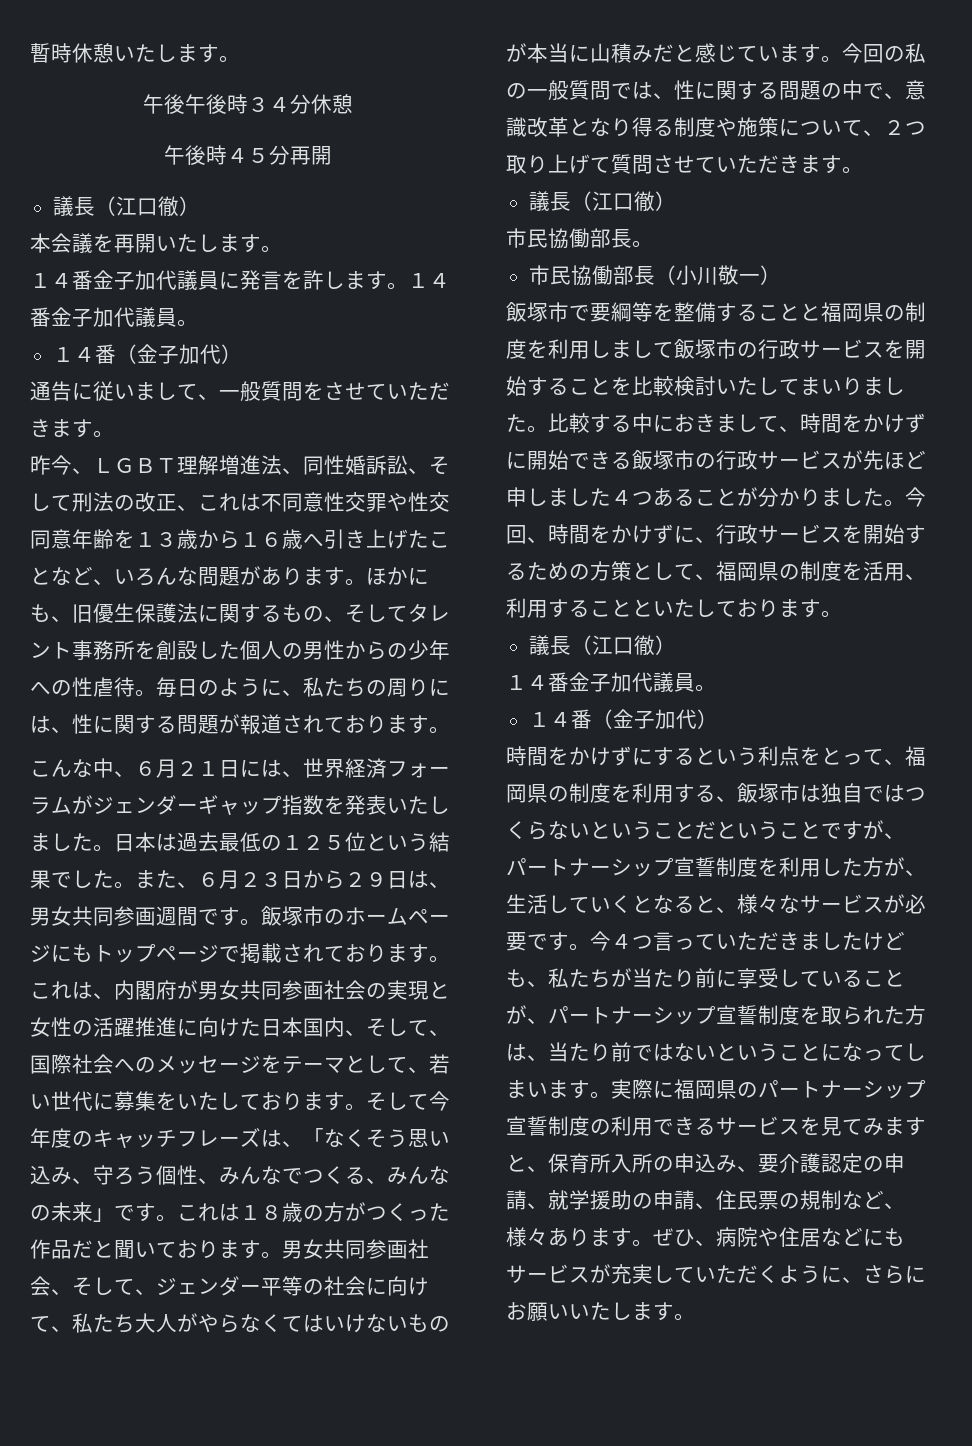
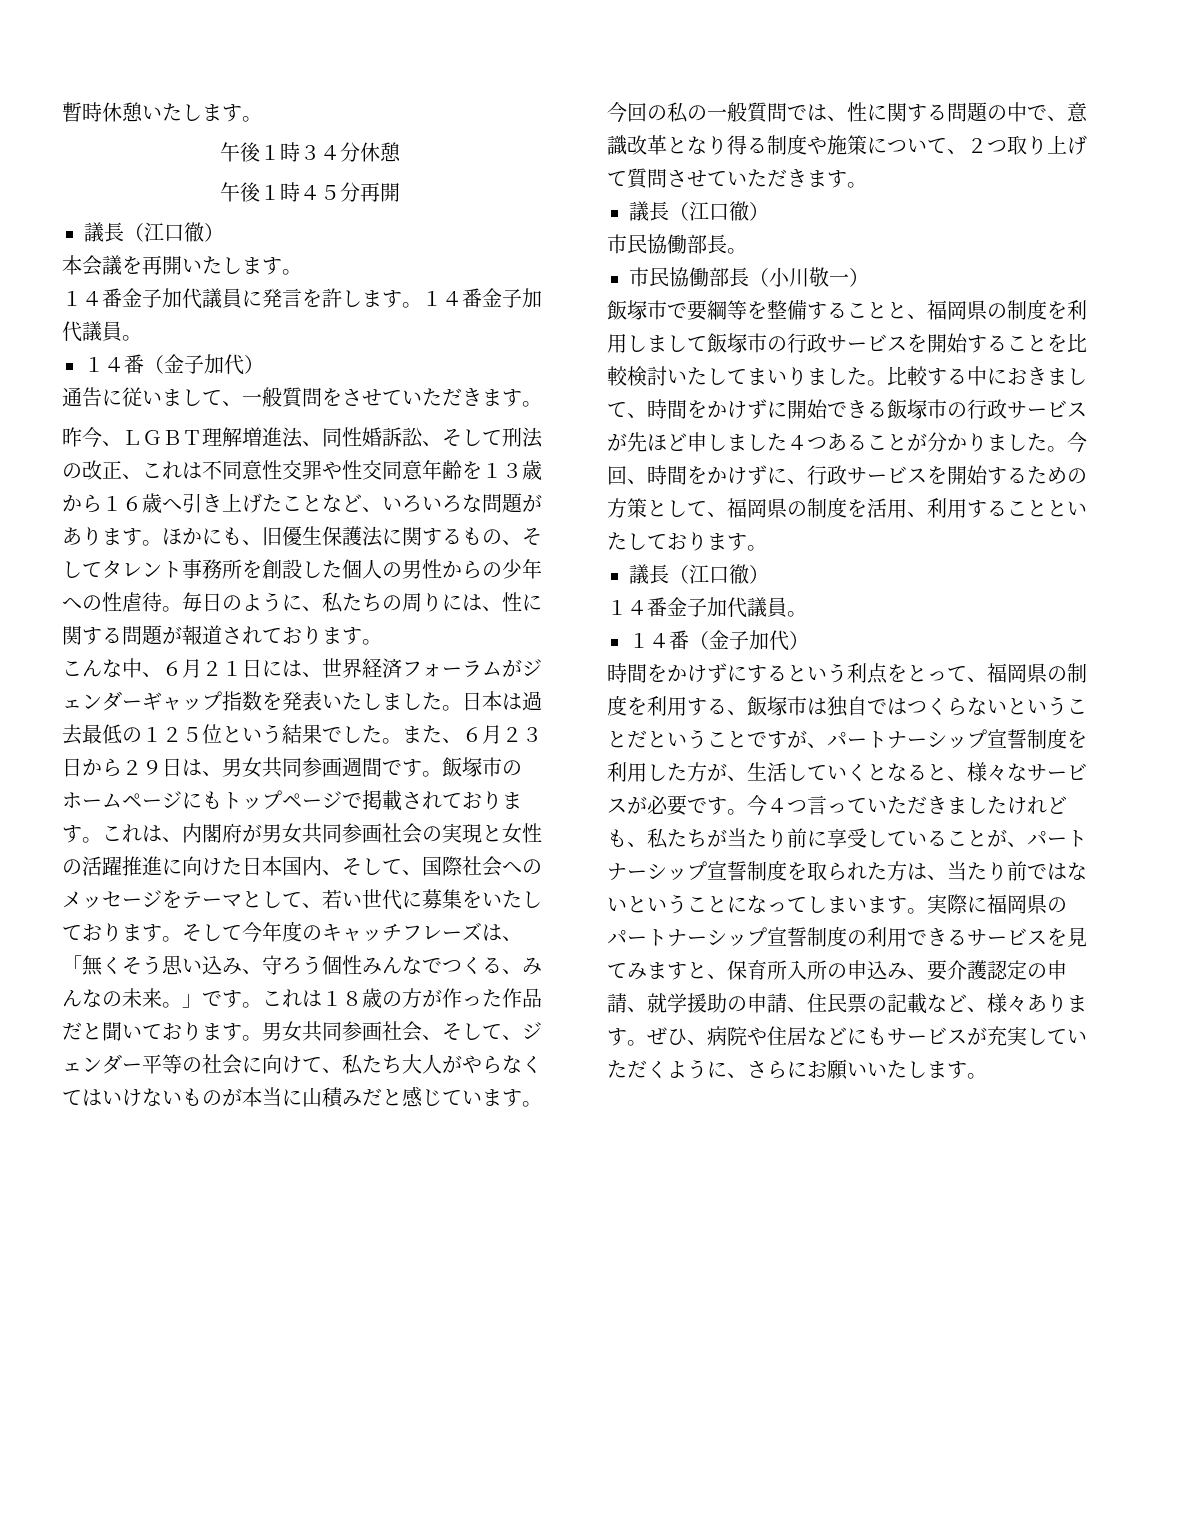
[185,94,227,114] 午後 -> [259,145,280,160] １
(206, 155) none -> [259,185,280,200] １
[156,567,177,585] ん -> [422,495,462,512] いろ
[324,1129,345,1147] な -> [82,955,103,976] 無
[198,1178,219,1184] 、 -> (362, 965) none
(93, 1212) none -> [162,1002,182,1008] 。
[366,1203,408,1221] つく -> [442,988,462,1008] 作
(821, 312) none -> [907,314,927,319] 、
(884, 941) none -> [1027,796,1047,815] れ
[800,1190,842,1210] 規制 -> [887,993,927,1014] 記載

